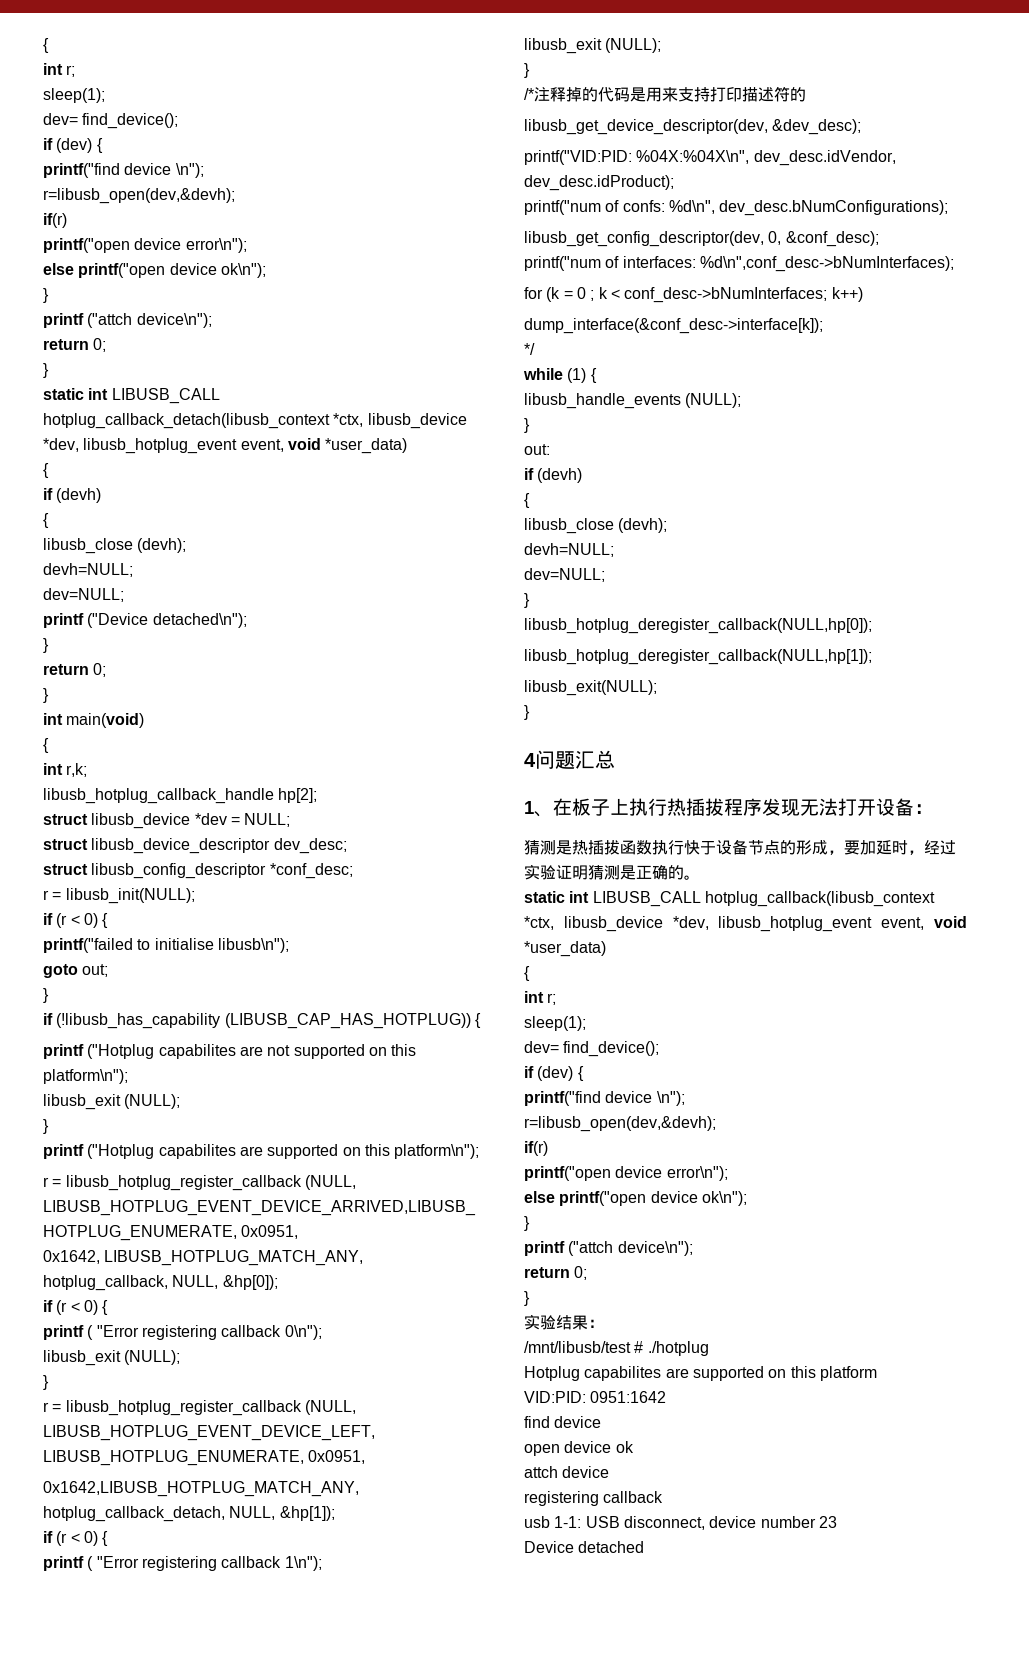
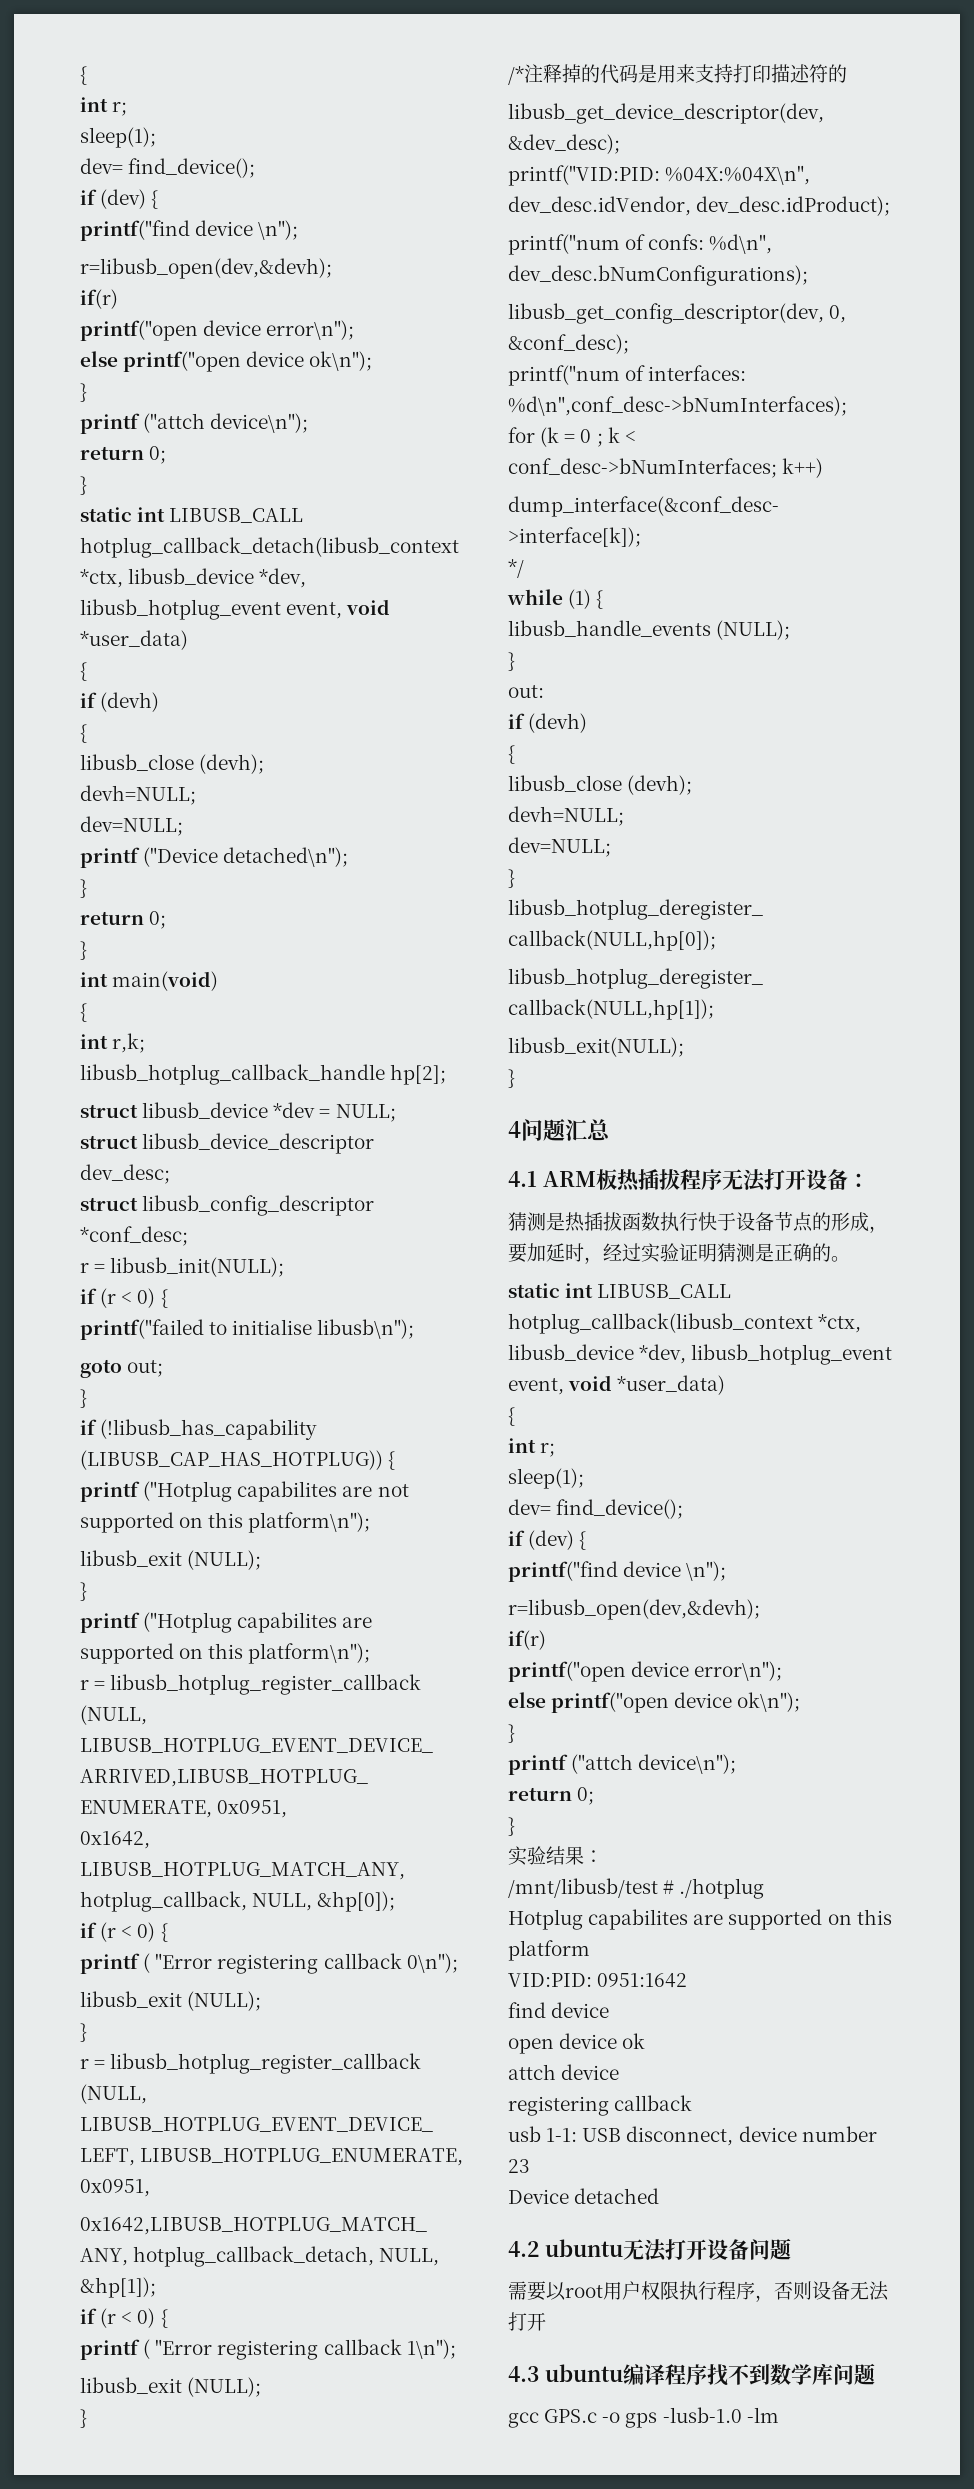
[524,798,667,817] 1、在板子上执行 -> [508,1169,617,1190] 4.1 ARM板
[762,798,800,816] 发现 -> (722, 1179) none
(645, 1547) none -> [508,2238,791,2262] [508,2281,889,2302] [508,2312,546,2331] [508,2363,875,2386] [508,2407,779,2428] // 4.2 ubuntu无法打开设备问题 // 需要以root用户权限执行程序，否则设备无法打开 // 4.3 ubuntu编译程序找不到数学库问题 // gcc GPS.c -o gps -lusb-1.0 -lm

